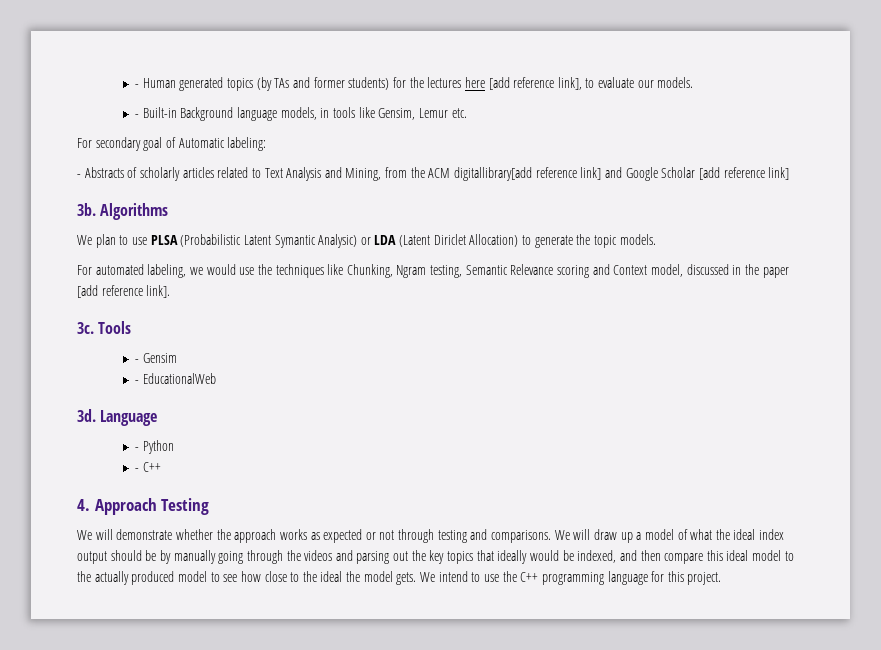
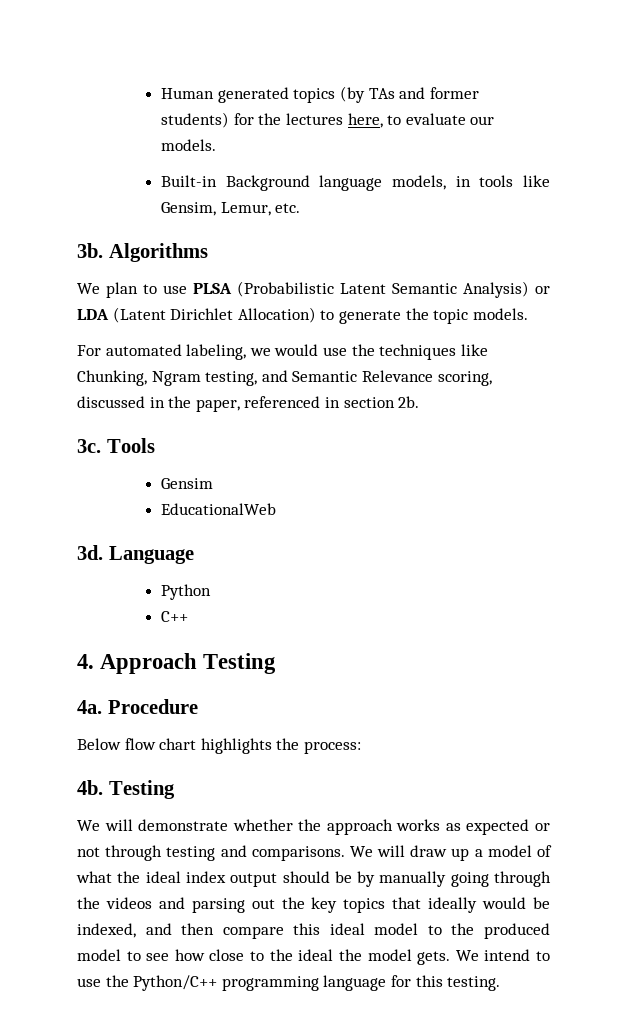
[135,84,140,88] - -> (161, 93) none
[464,77,582,90] here [add reference link], -> [347,113,383,128] here,
[135,114,140,118] - -> (217, 145) none
[418,108,448,118] Lemur -> [220,202,271,216] Lemur,
[77,137,267,151] [77,167,790,181] // For secondary goal of Automatic labeling: // - Abstracts of scholarly articles related to Text Analysis and Mining, from the ACM digitallibrary[add reference link] and Google Scholar [add reference link] -> (301, 208) none
[274,234,358,248] Symantic Analysic) -> [392,281,529,298] Semantic Analysis)
[433,234,466,245] Diriclet -> [170,308,234,320] Dirichlet
(463, 271) none -> [261,370,288,382] and
[557,264,789,278] [77,285,171,298] scoring and Context model, discussed in the paper [add reference link]. -> [437,371,492,386] [77,396,420,412] scoring, discussed in the paper, referenced in section 2b.
[135,359,140,363] - -> (155, 445) none
[135,380,140,384] - -> (214, 483) none
[135,447,140,451] - -> (194, 555) none
[135,468,140,472] - -> (212, 592) none
(210, 506) none -> [77,699,198,714] [77,738,361,754] [77,780,175,799] // 4a. Procedure // Below flow chart highlights the process: // 4b. Testing
[94,571,129,585] actually -> (475, 929) none
[520,572,539,582] C++ -> [133,975,218,991] Python/C++
[687,572,722,585] project. -> [447,976,501,991] testing.

